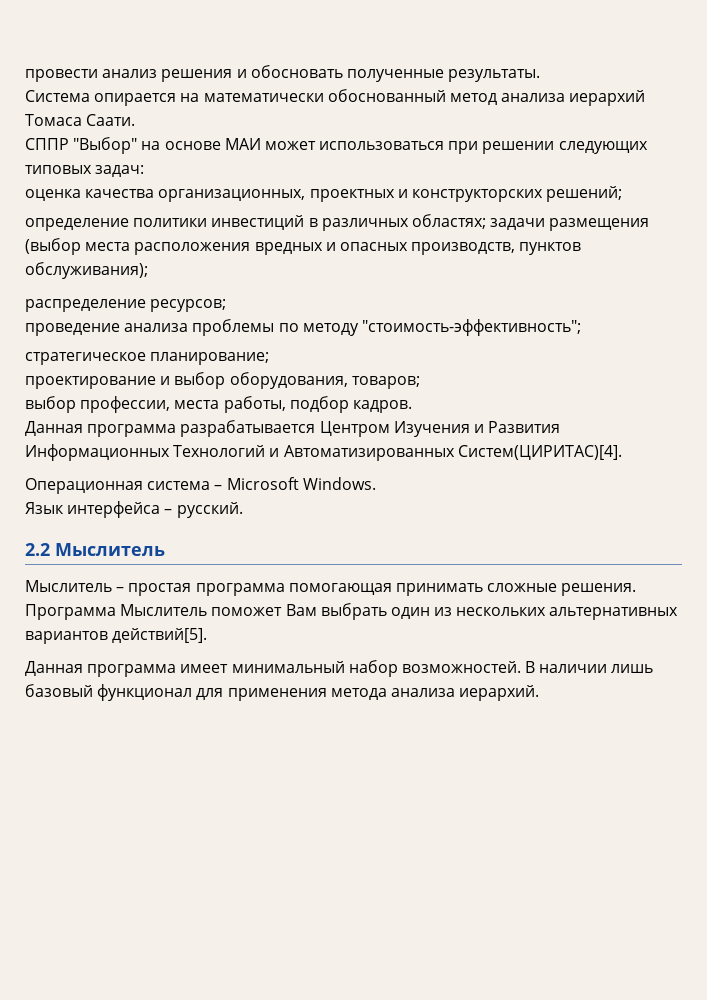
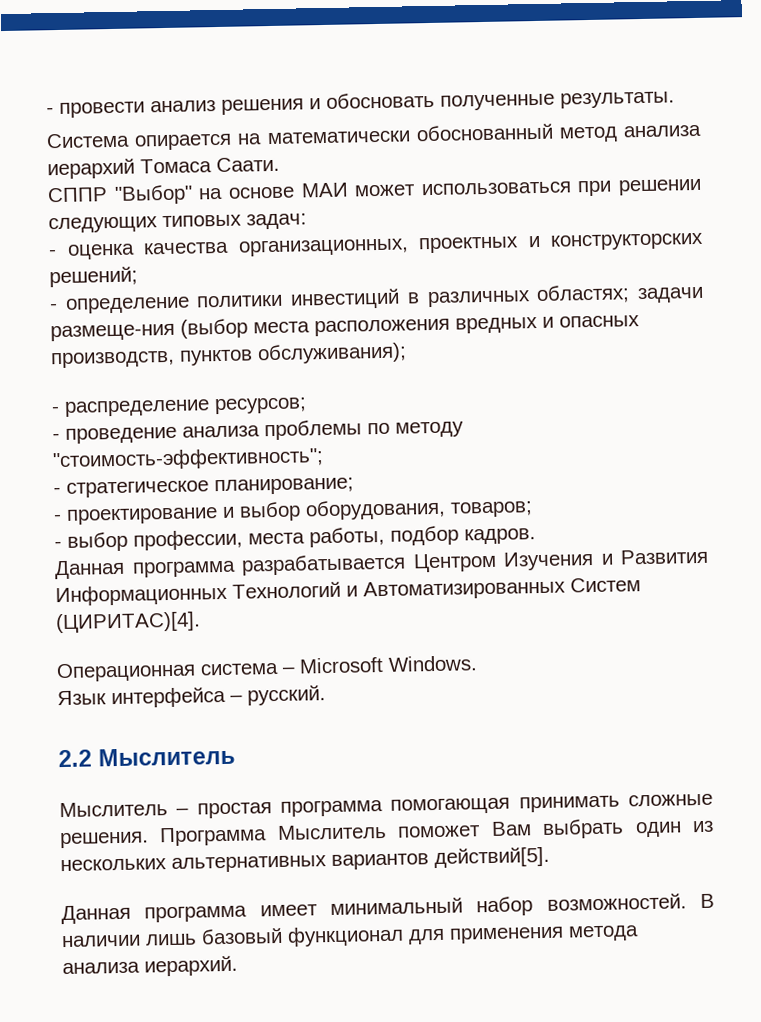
(25, 75) none -> [46,107,54,115] -
(145, 171) none -> [49,249,57,257] -
(623, 194) none -> [50,303,58,311] -
[549,218,650,231] размещения -> [50,323,175,342] размеще-ния
(148, 270) none -> [51,406,60,414] -
(227, 305) none -> [52,433,60,441] -
(581, 327) none -> [53,487,61,495] -
(270, 358) none -> [54,514,62,522] -
(420, 382) none -> [54,541,62,549] -
[457,445,622,460] Систем(ЦИРИТАС)[4]. -> [570,577,641,593] [55,611,201,634] Систем (ЦИРИТАС)[4].

